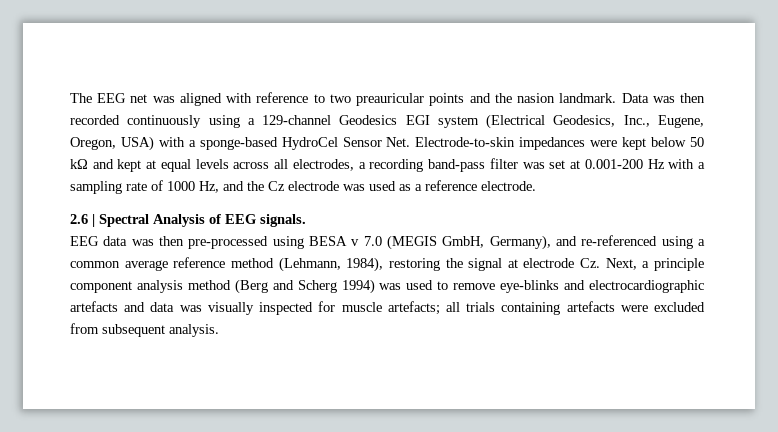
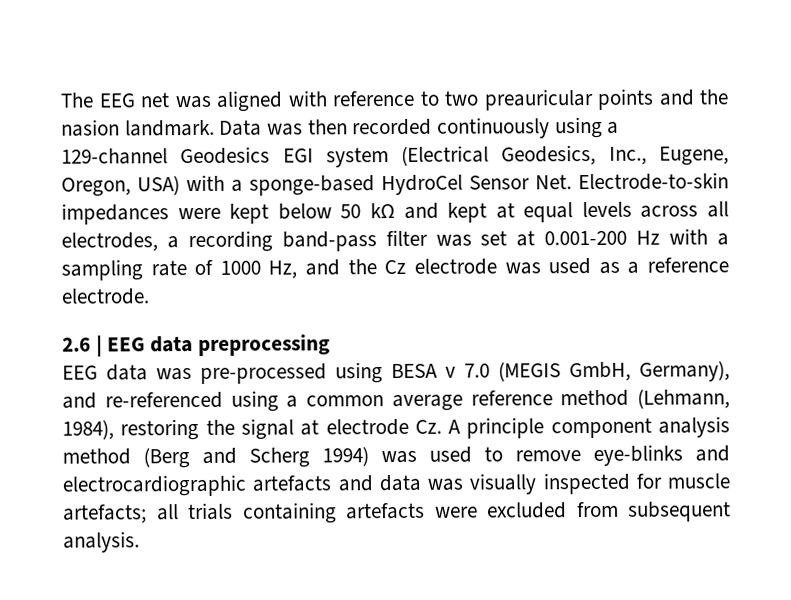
[99,214,306,227] Spectral Analysis of EEG signals. -> [107,334,330,357] EEG data preprocessing
[159,236,184,246] then -> (192, 374) none
[605,258,650,270] Next, a -> [448,419,462,434] A

